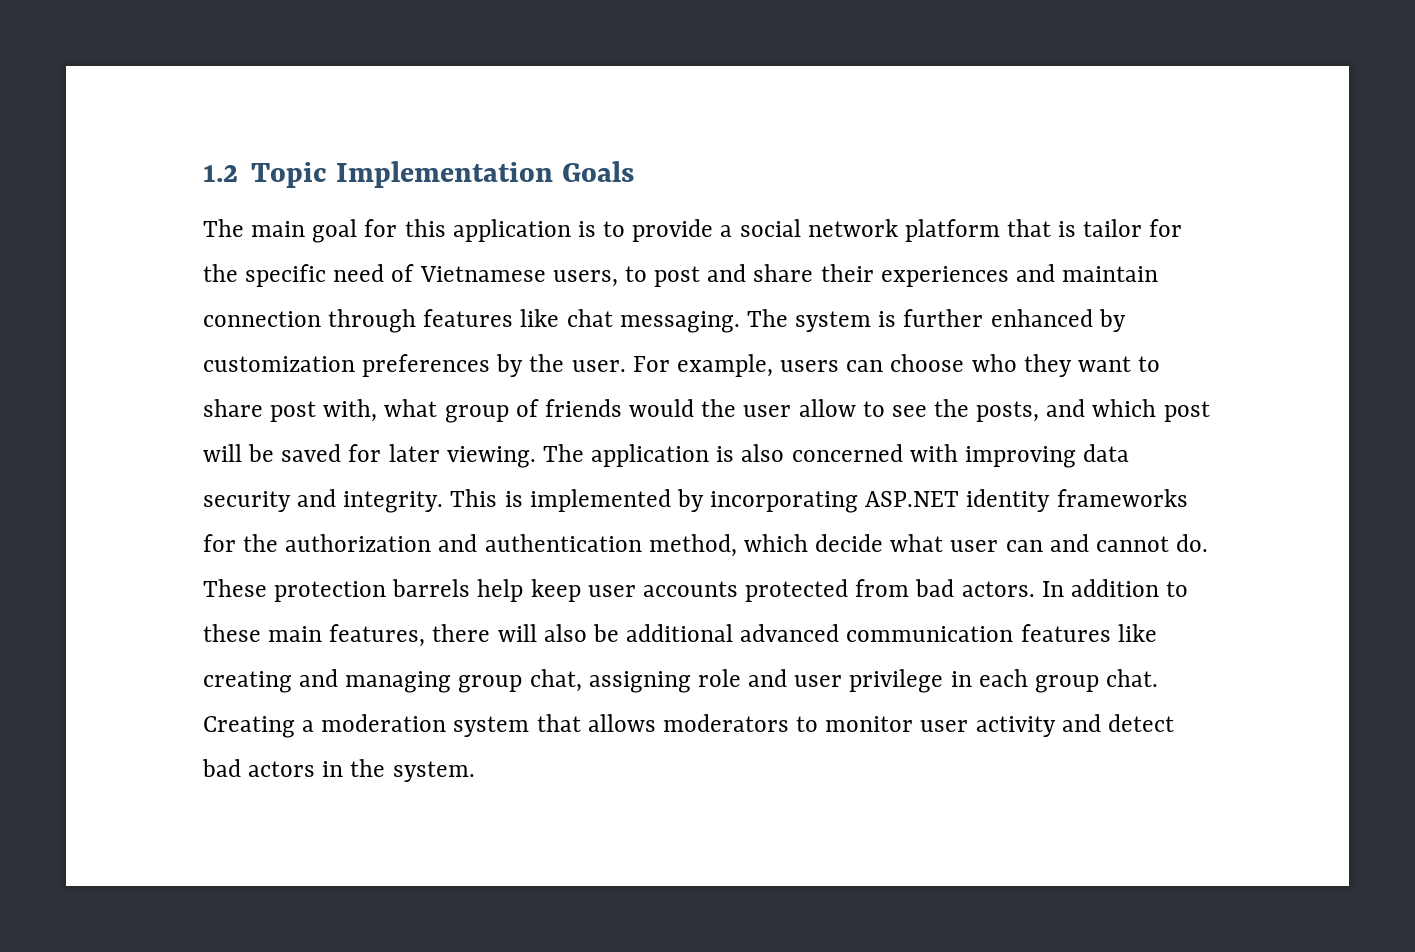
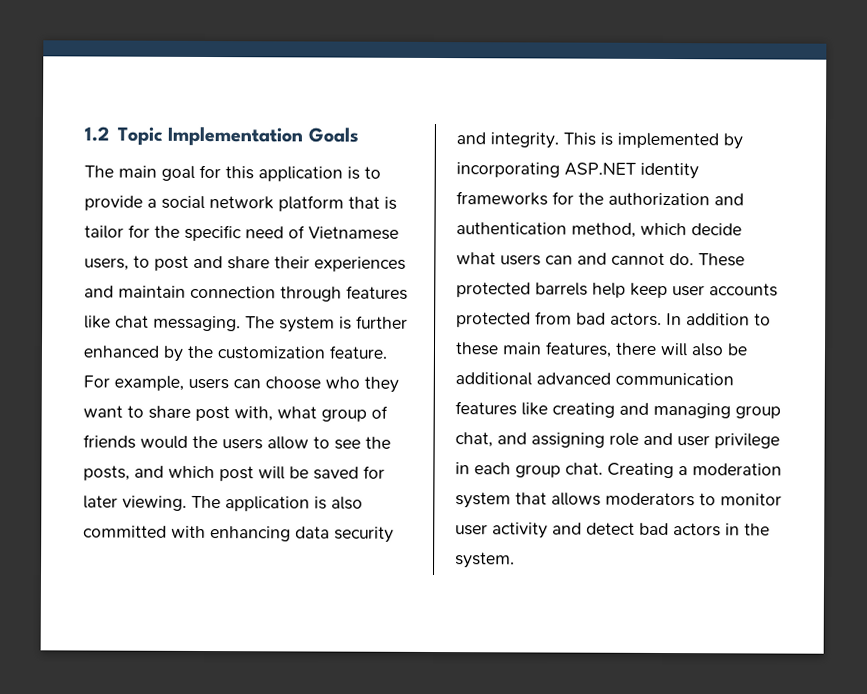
[203,354,626,377] customization preferences by the user. -> [187,345,388,360] the customization feature.
[743,405,792,417] user -> [222,438,263,450] users
[791,444,1076,468] concerned with improving -> [83,525,291,542] committed with enhancing
[950,540,999,552] user -> [500,254,541,266] users
[274,581,387,602] protection -> [456,282,531,298] protected
(582, 680) none -> [497,432,527,445] and

